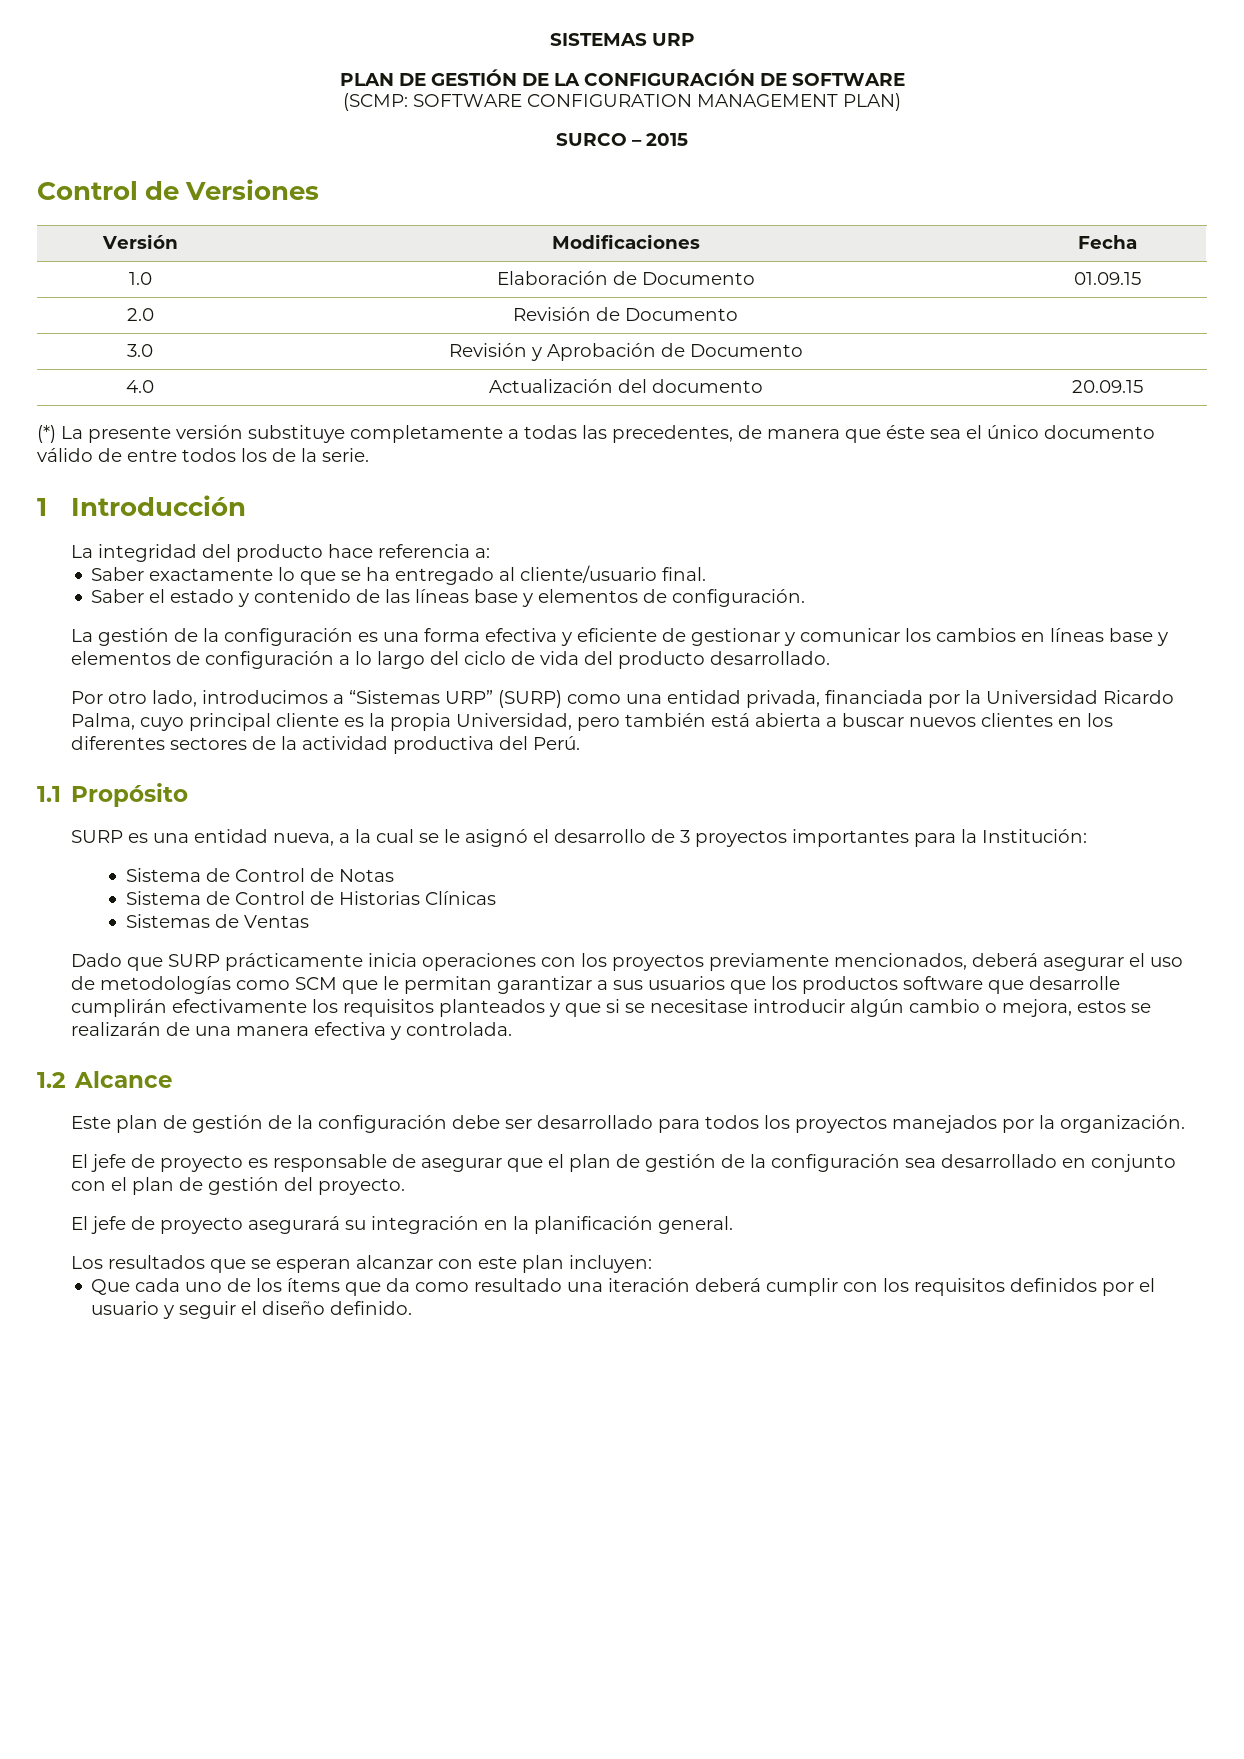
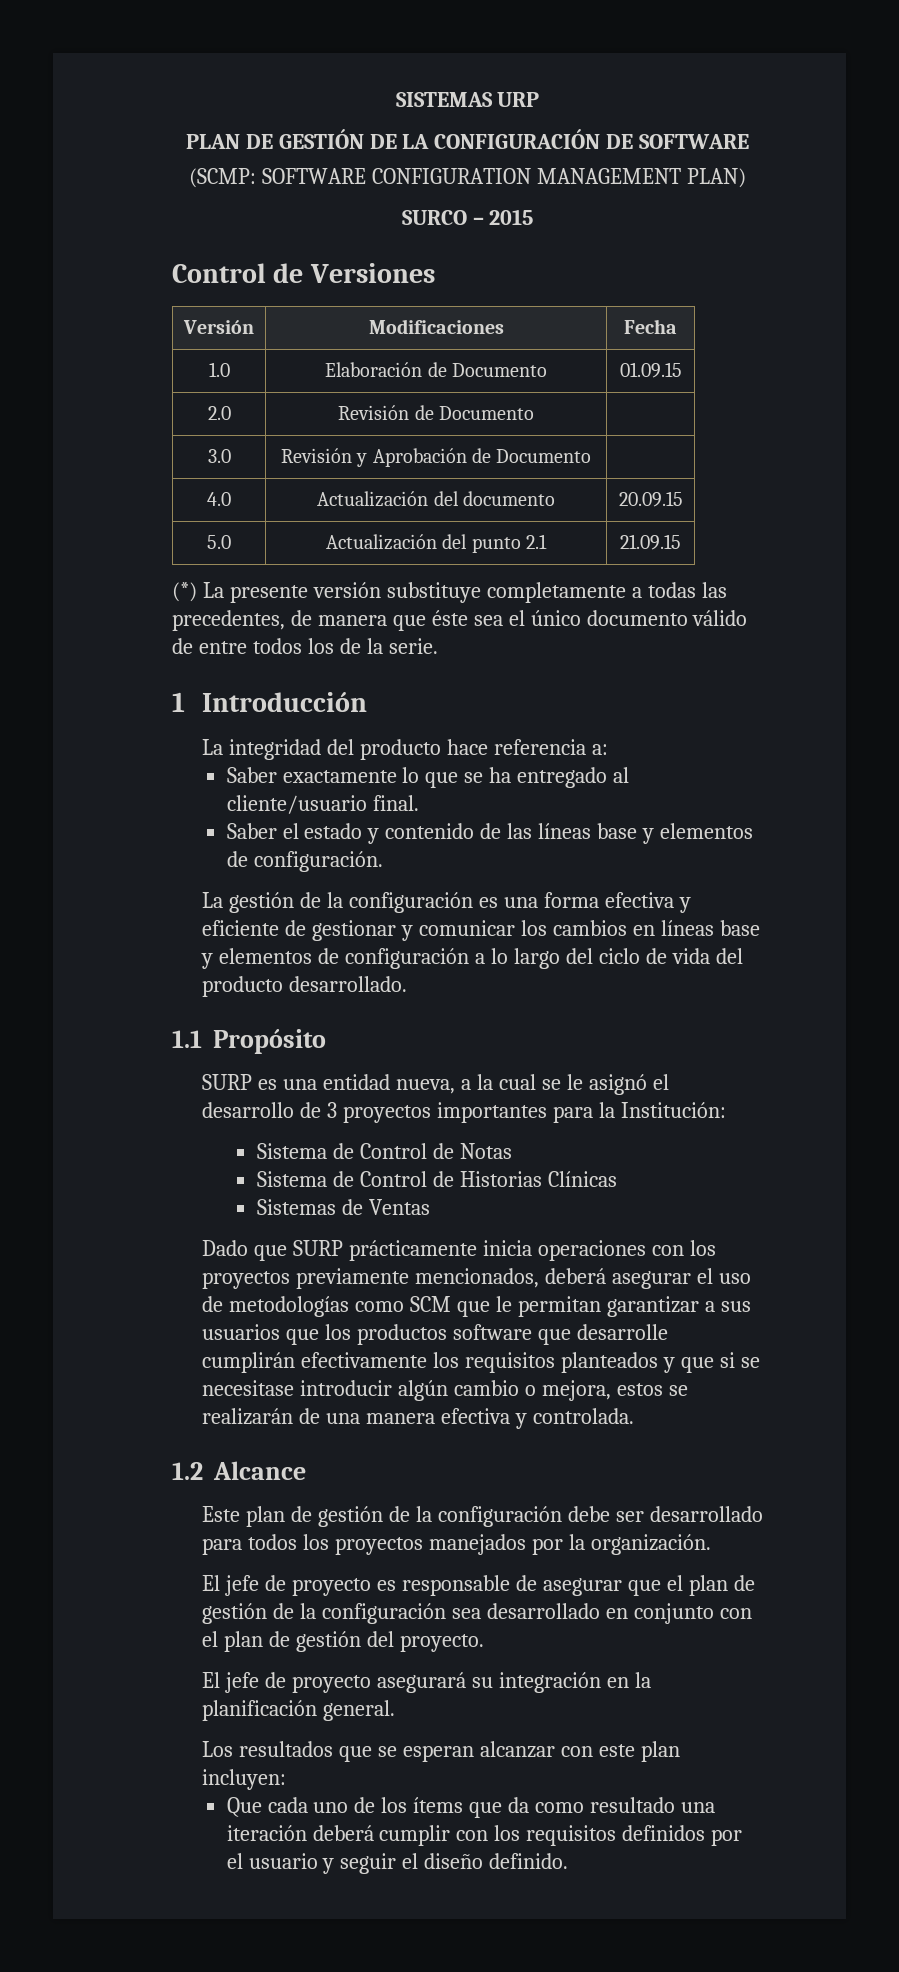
(1143, 386) none -> [207,535,231,549] [325,534,548,553] [620,534,681,550] // 5.0 | Actualización del punto 2.1 | 21.09.15
[71,690,1175,708] [71,713,1114,731] [71,736,581,754] // Por otro lado, introducimos a “Sistemas URP” (SURP) como una entidad privada, financiada por la Universidad Ricardo Palma, cuyo principal cliente es la propia Universidad, pero también está abierta a buscar nuevos clientes en los diferentes sectores de la actividad productiva del Perú. -> (408, 984) none

